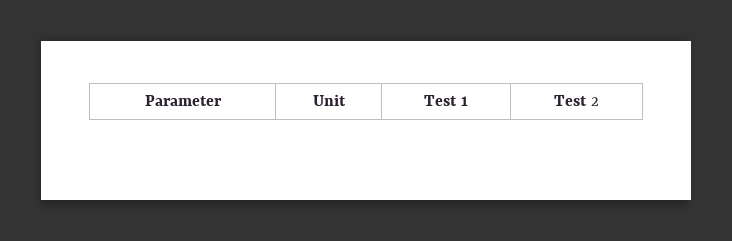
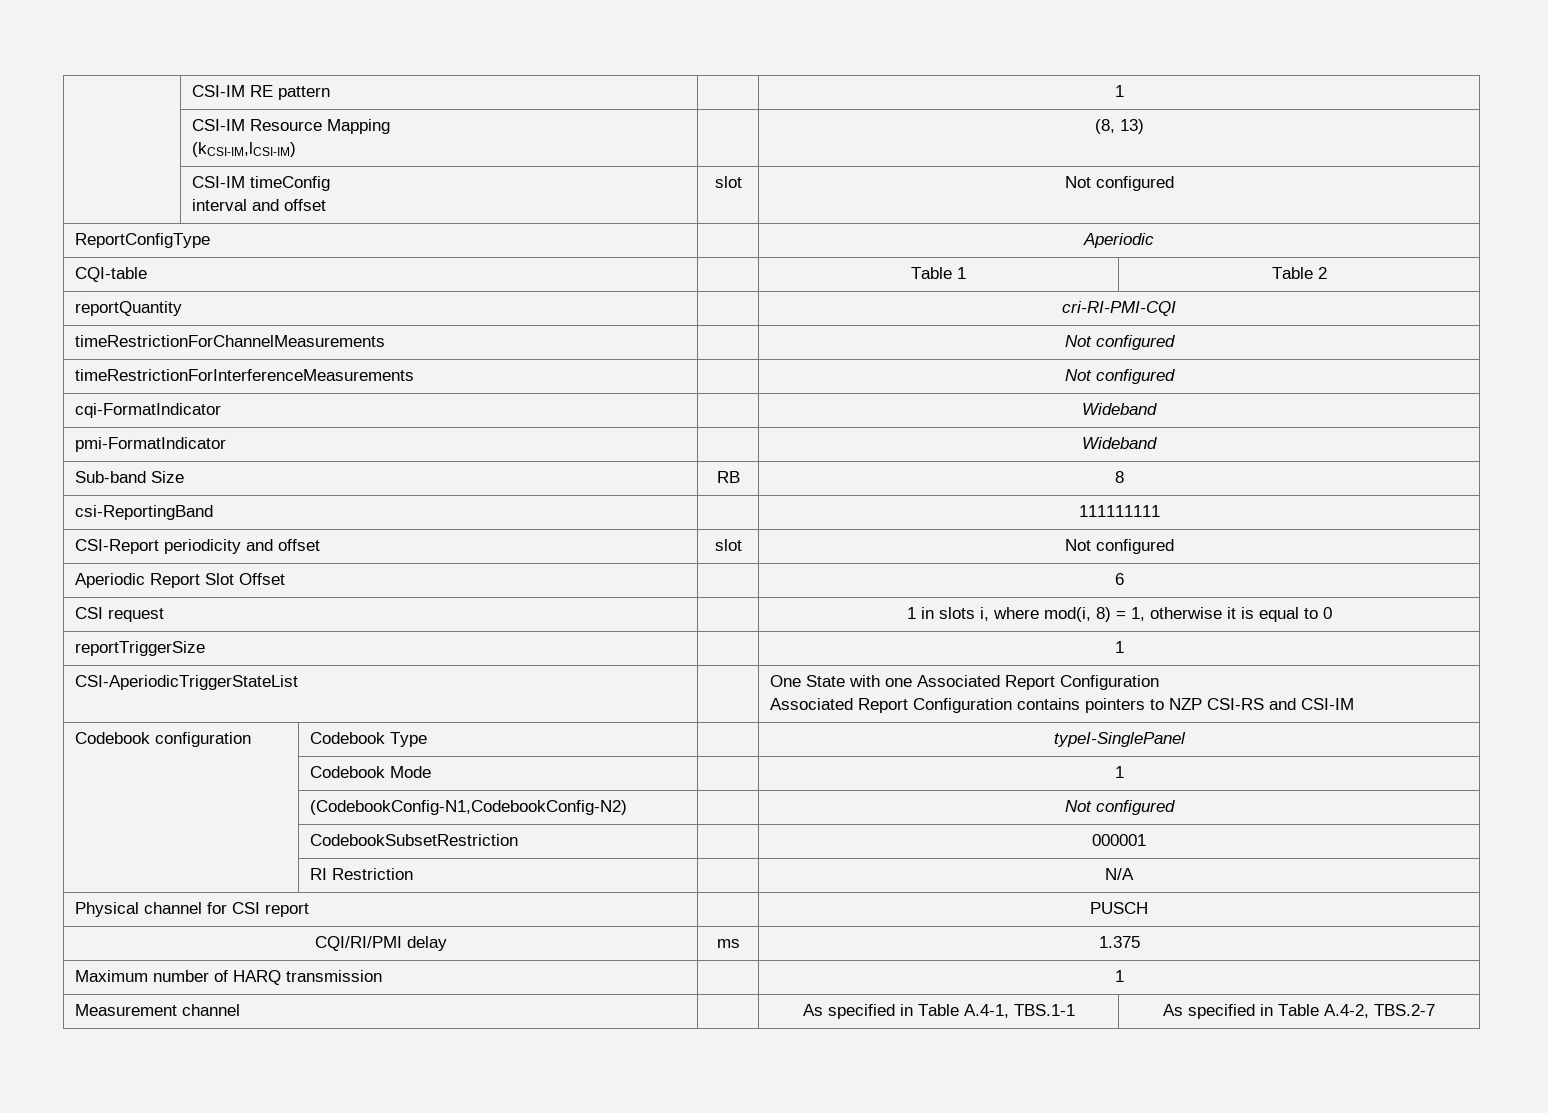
[144,95,222,106] [312,94,346,106] [424,95,468,106] [554,95,588,106] Parameter | Unit | Test 1 | Test -> [192,85,331,100] [1114,85,1124,97] [192,119,391,134] [192,142,297,157] [1094,119,1144,134] [192,176,331,191] [192,199,327,211] [714,176,742,188] [1064,176,1174,191] [75,233,211,248] [1083,233,1154,248] [75,267,148,282] [911,267,967,279] [1271,267,1313,279] | CSI-IM RE pattern | | 1 // | CSI-IM Resource Mapping // (kCSI-IM,lCSI-IM) | | (8, 13) // | CSI-IM timeConfig // interval and offset | slot | Not configured // ReportConfigType | | Aperiodic // CQI-table | | Table 1 | Table
(599, 101) none -> [75,301,183,316] [1062,301,1176,316] [75,335,386,347] [1064,335,1175,350] [75,369,415,381] [1064,369,1175,384] [75,403,222,418] [1082,403,1157,415] [75,437,227,452] [1082,437,1157,449] [75,471,185,483] [716,471,740,483] [1114,471,1124,483] [75,505,214,520] [1078,505,1160,517] [75,539,321,554] [714,539,742,551] [1064,539,1174,554] [75,573,286,588] [1114,573,1124,585] [75,607,165,622] [906,607,1332,622] [75,641,206,656] [1114,641,1124,653] [75,675,299,690] [770,675,1160,690] [770,698,1355,713] [75,732,252,747] [310,732,428,747] [1053,732,1186,747] [310,766,432,778] [1114,766,1124,778] [310,800,628,815] [1064,800,1175,815] [310,834,519,846] [1092,834,1146,846] [310,868,414,880] [1105,868,1134,880] [75,902,310,917] [1090,902,1148,914] [314,936,447,951] [716,939,740,948] [1098,936,1140,948] [75,970,383,985] [1114,970,1124,982] [75,1004,241,1016] [802,1004,1075,1019] [1163,1004,1435,1019] // reportQuantity | | cri-RI-PMI-CQI // timeRestrictionForChannelMeasurements | | Not configured // timeRestrictionForInterferenceMeasurements | | Not configured // cqi-FormatIndicator | | Wideband // pmi-FormatIndicator | | Wideband // Sub-band Size | RB | 8 // csi-ReportingBand | | 111111111 // CSI-Report periodicity and offset | slot | Not configured // Aperiodic Report Slot Offset | | 6 // CSI request | | 1 in slots i, where mod(i, 8) = 1, otherwise it is equal to 0 // reportTriggerSize | | 1 // CSI-AperiodicTriggerStateList | | One State with one Associated Report Configuration // Associated Report Configuration contains pointers to NZP CSI-RS and CSI-IM // Codebook configuration | Codebook Type | | typeI-SinglePanel // | Codebook Mode | | 1 // | (CodebookConfig-N1,CodebookConfig-N2) | | Not configured // | CodebookSubsetRestriction | | 000001 // | RI Restriction | | N/A // Physical channel for CSI report | | PUSCH // CQI/RI/PMI delay | ms | 1.375 // Maximum number of HARQ transmission | | 1 // Measurement channel | | As specified in Table A.4-1, TBS.1-1 | As specified in Table A.4-2, TBS.2-7

